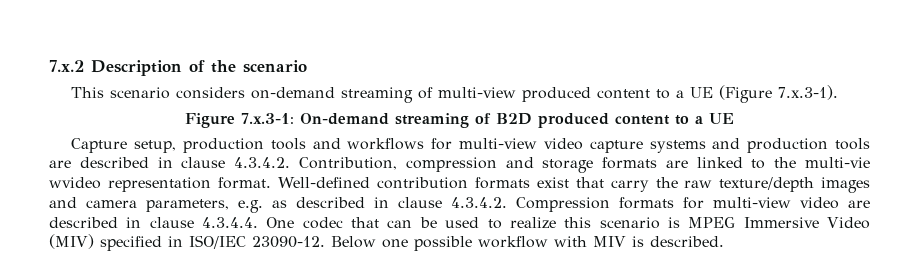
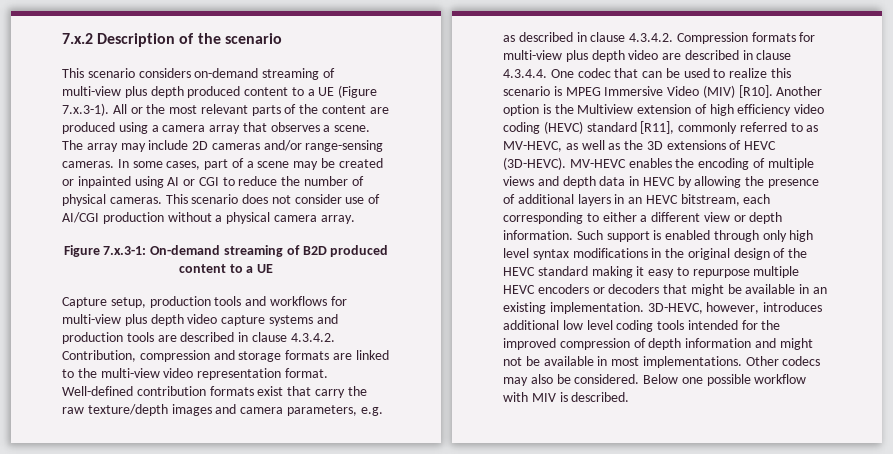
(517, 92) none -> [124,86,184,98] plus depth
(839, 92) none -> [112,104,389,116] [62,122,371,134] [62,140,384,152] [62,158,383,170] [62,176,364,188] [62,194,381,206] [62,212,355,224] All or the most relevant parts of the content are produced using a camera array that observes a scene. The array may include 2D cameras and/or range-sensing cameras. In some cases, part of a scene may be created or inpainted using AI or CGI to reduce the number of physical cameras. This scenario does not consider use of AI/CGI production without a physical camera array.
(538, 143) none -> [124,314,184,326] plus depth
[805,157,871,168] [49,177,101,189] multi-vie wvideo -> [100,368,194,378] multi-view video
(791, 202) none -> [565,50,625,62] plus depth
[100,235,325,251] specified in ISO/IEC 23090-12. -> [738,85,823,98] [503,104,825,116] [503,121,819,134] [503,140,777,152] [503,157,814,170] [503,176,820,188] [503,194,771,206] [503,212,783,224] [503,230,814,242] [503,248,808,260] [503,266,800,278] [503,284,828,296] [503,302,823,314] [503,320,781,332] [503,338,813,350] [503,356,821,368] [503,374,640,386] [R10]. Another option is the Multiview extension of high efficiency video coding (HEVC) standard [R11], commonly referred to as MV-HEVC, as well as the 3D extensions of HEVC (3D-HEVC). MV-HEVC enables the encoding of multiple views and depth data in HEVC by allowing the presence of additional layers in an HEVC bitstream, each corresponding to either a different view or depth information. Such support is enabled through only high level syntax modifications in the original design of the HEVC standard making it easy to repurpose multiple HEVC encoders or decoders that might be available in an existing implementation. 3D-HEVC, however, introduces additional low level coding tools intended for the improved compression of depth information and might not be available in most implementations. Other codecs may also be considered.

